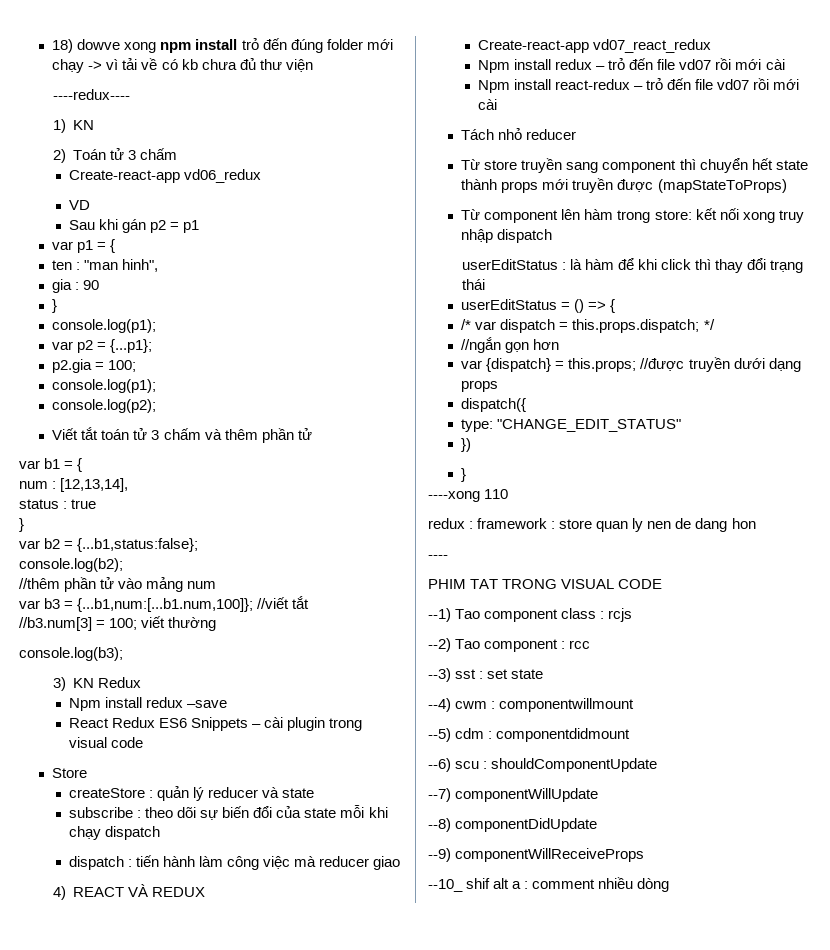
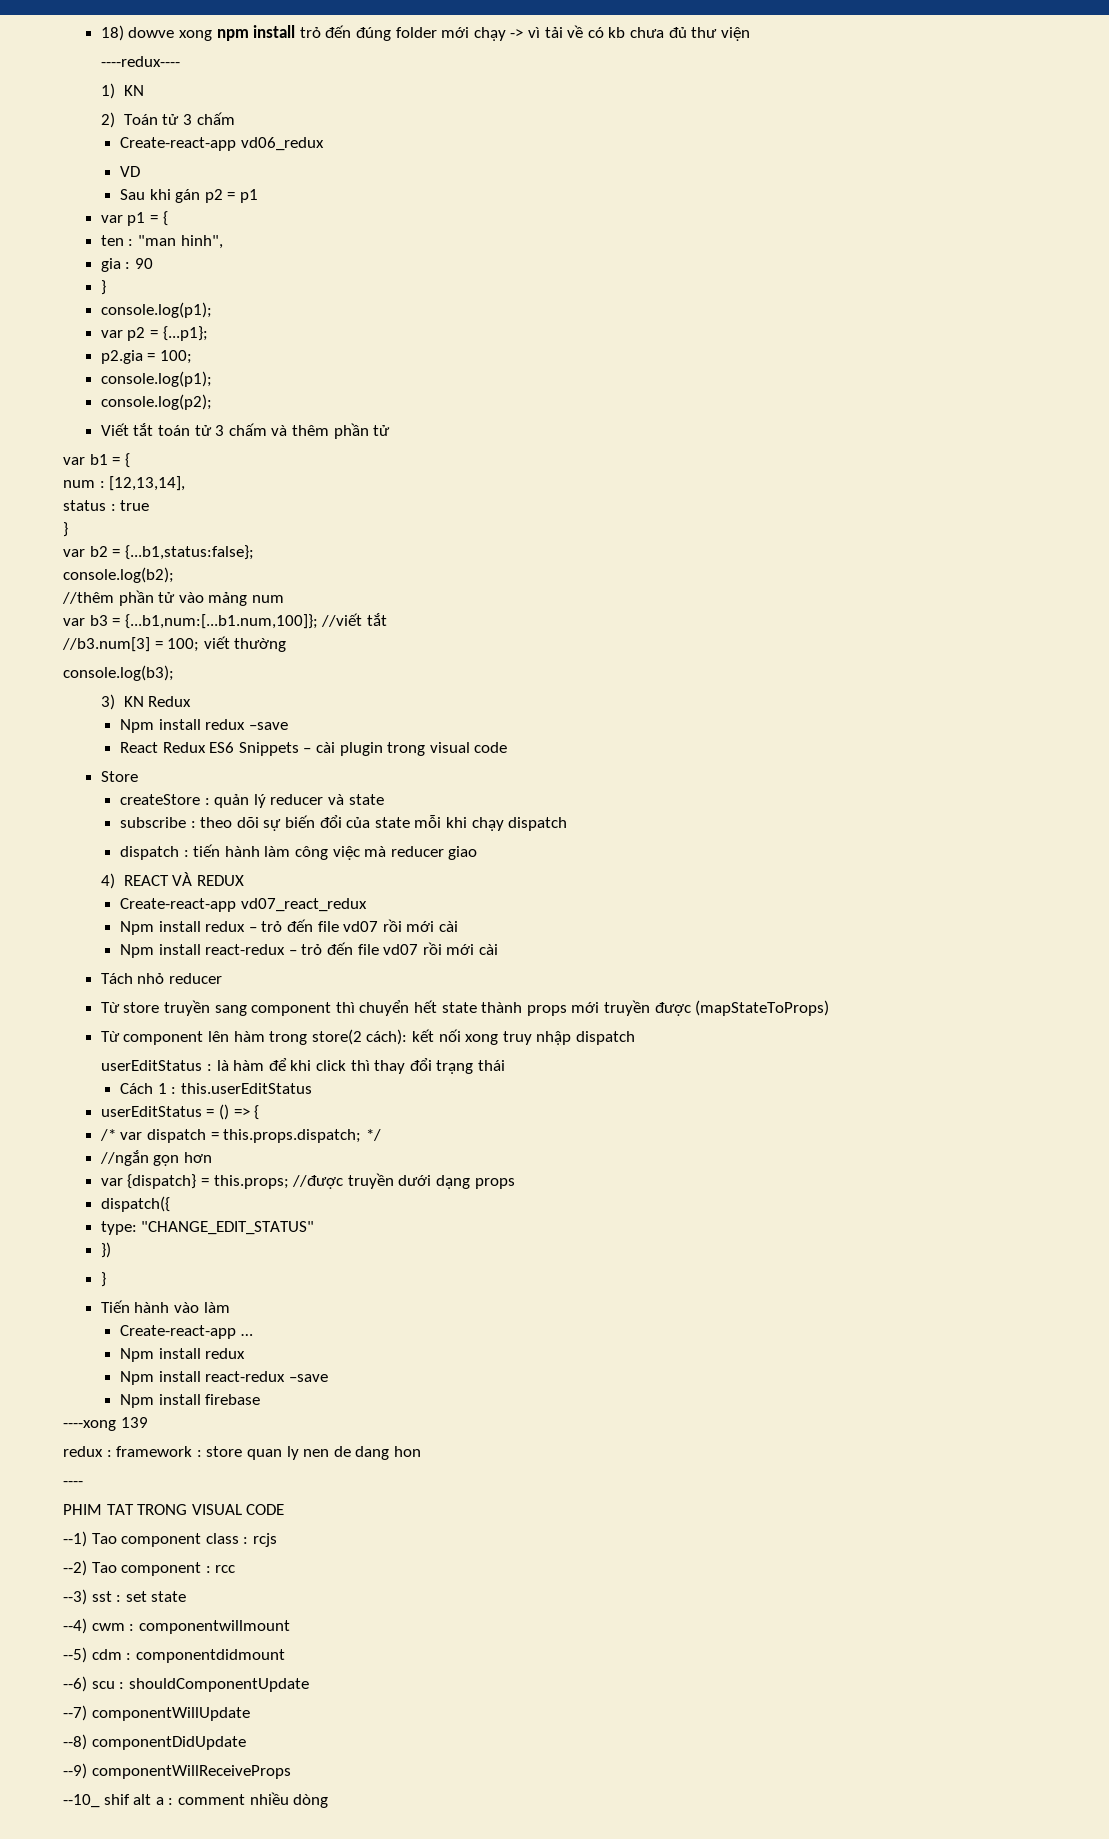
[654,210,692,220] store: -> [311,1029,408,1045] store(2 cách):
(485, 284) none -> [120,1083,312,1094] // Cách 1 : this.userEditStatus
(467, 475) none -> [100,1300,230,1313] [120,1325,253,1339] [120,1348,246,1362] [120,1371,328,1385] [120,1394,261,1408] // Tiến hành vào làm // Create-react-app … // Npm install redux // Npm install react-redux –save // Npm install firebase
[484,489,509,499] 110 -> [120,1417,148,1428] 139

